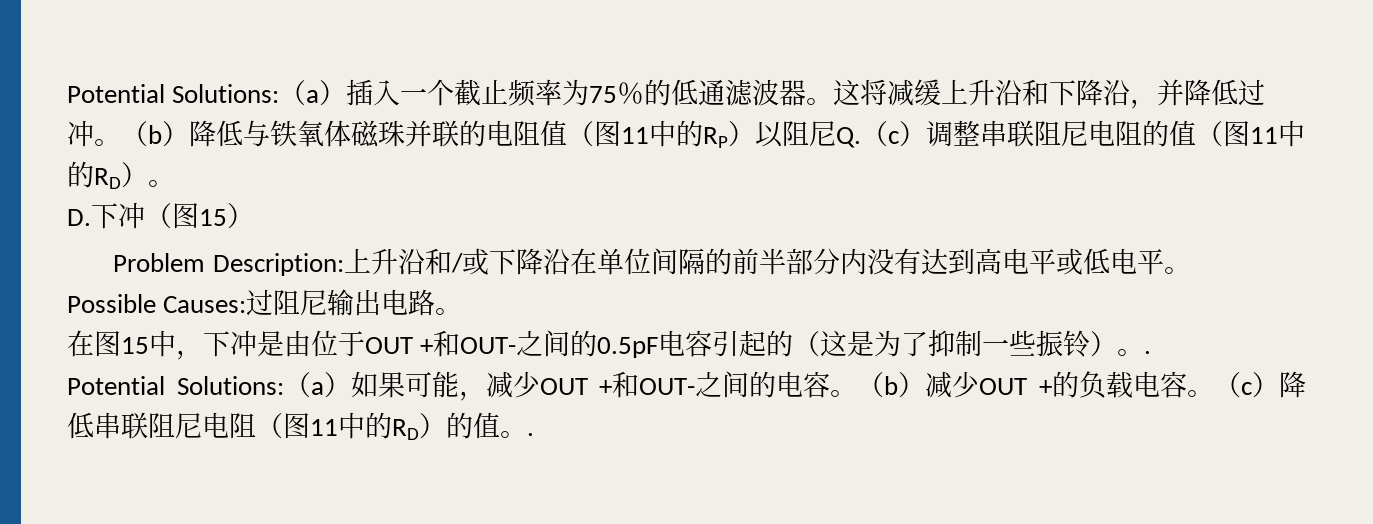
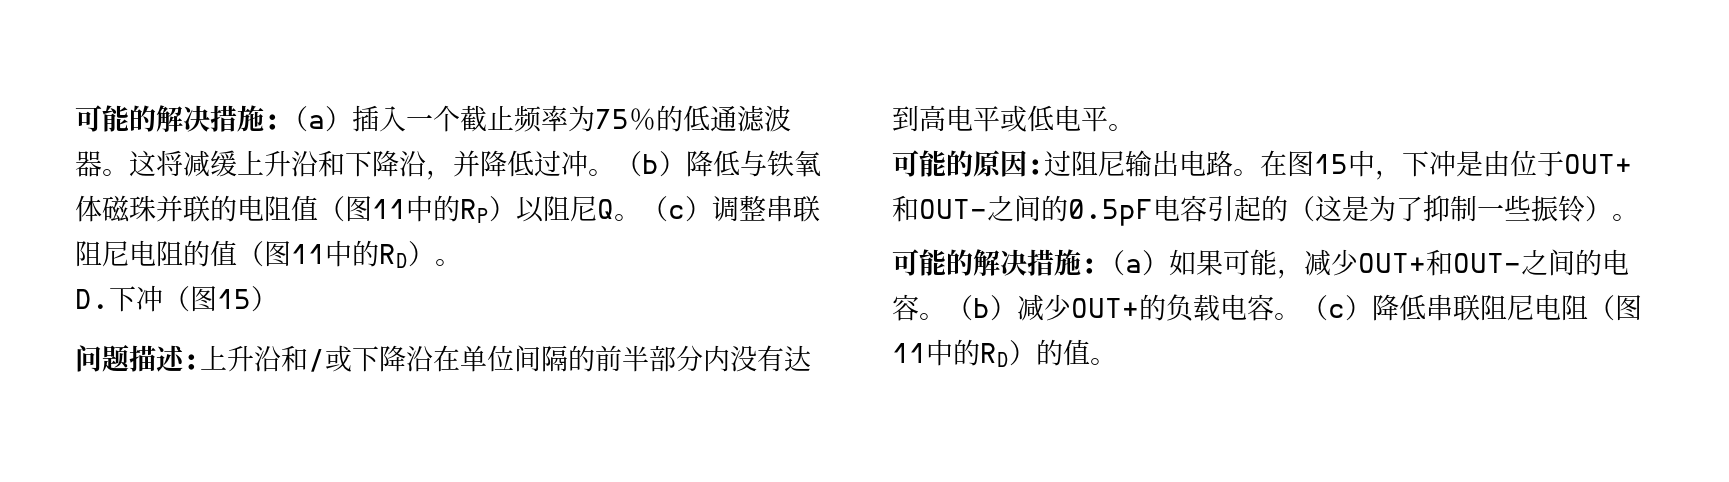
[67,84,280,103] Potential Solutions: -> [75,105,281,132] 可能的解决措施:
[836,127,861,148] Q. -> [597,199,641,221] Q。
[113,253,344,276] Problem Description: -> [75,344,200,372] 问题描述:
[67,294,247,313] Possible Causes: -> [892,150,1044,177] 可能的原因:
(463, 311) // -> (1260, 172) none
[365,337,434,354] OUT + -> [1564,154,1632,174] OUT+
[1144,351,1152,354] [67,376,284,395] . // Potential Solutions: -> [892,249,1098,276] // 可能的解决措施:
[539,378,613,395] OUT + -> [1358,253,1426,273] OUT+
[979,378,1053,395] OUT + -> [1071,298,1139,318] OUT+
[527,433,534,436] . -> (1117, 361) none

